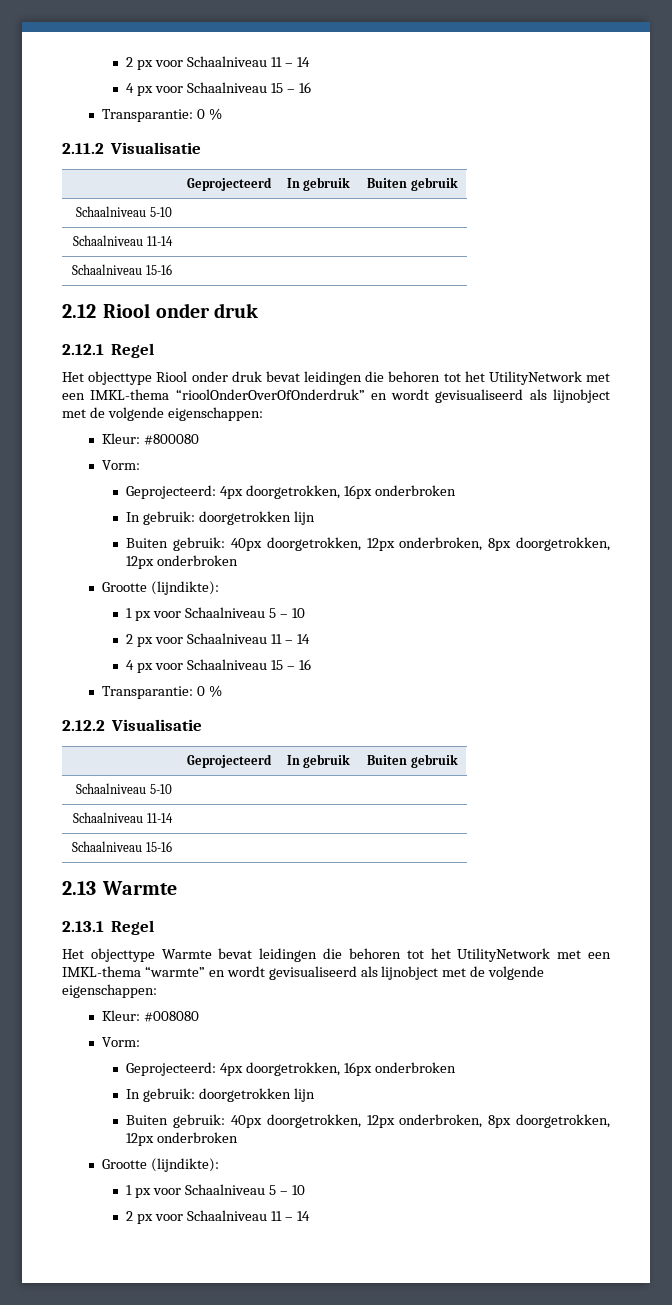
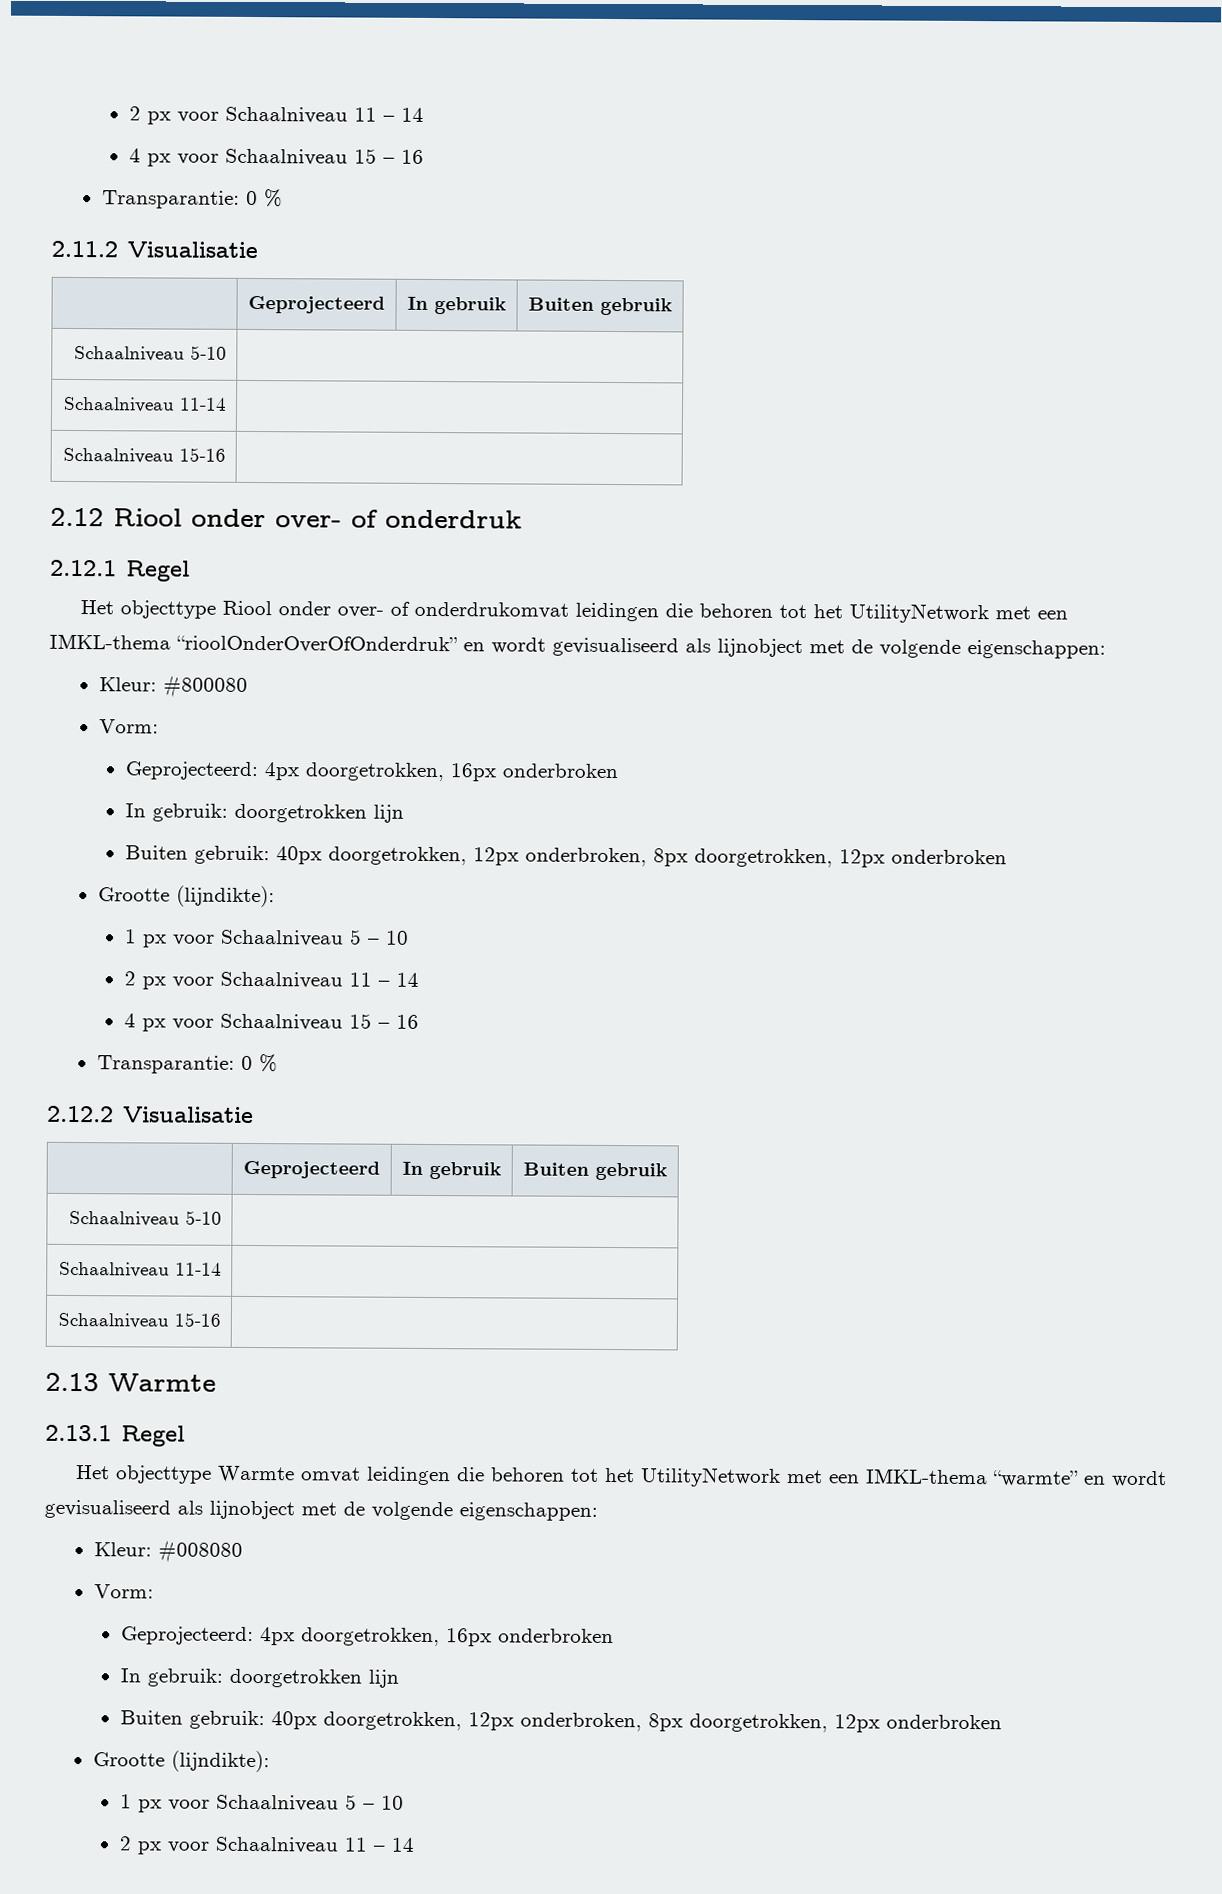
[213,303,258,318] druk -> [275,509,523,529] over- of onderdruk
[231,371,300,382] druk bevat -> [336,601,569,619] over- of onderdrukomvat
[218,948,253,959] bevat -> [300,1467,361,1483] omvat

